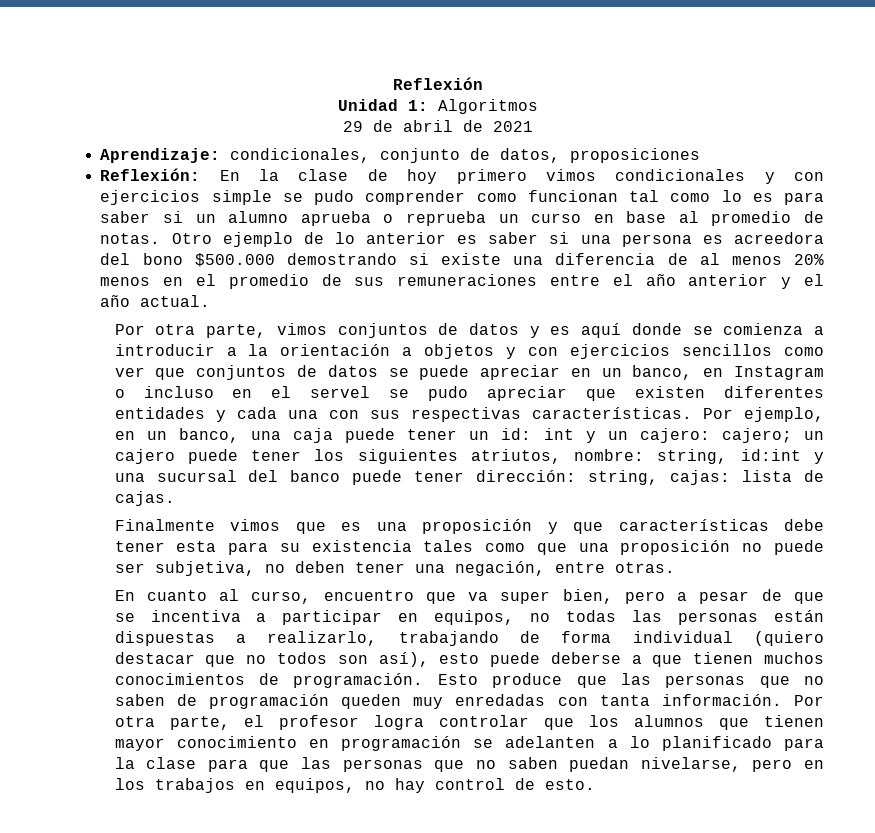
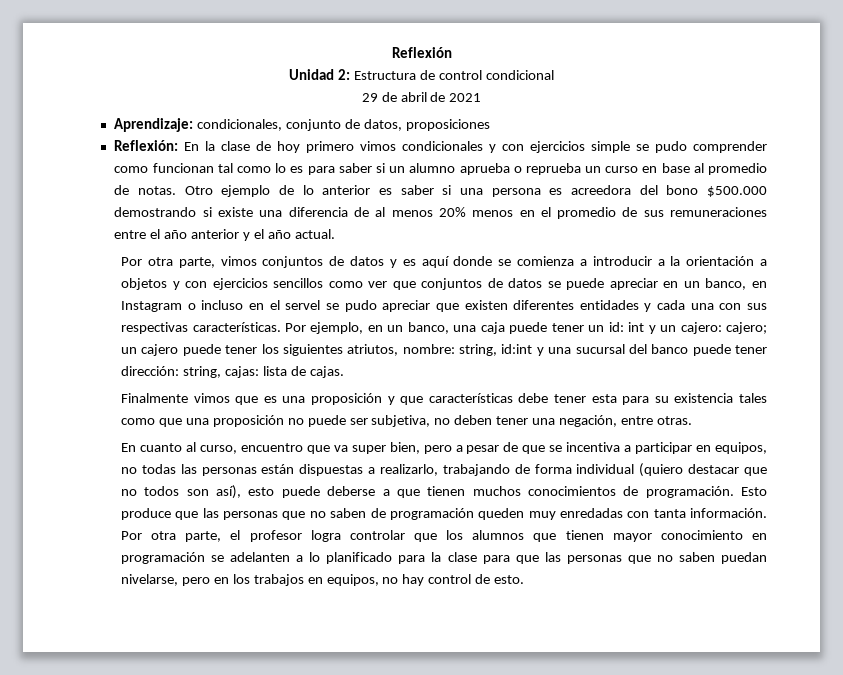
[407,99,538,114] 1: Algoritmos -> [338,69,554,80] 2: Estructura de control condicional

